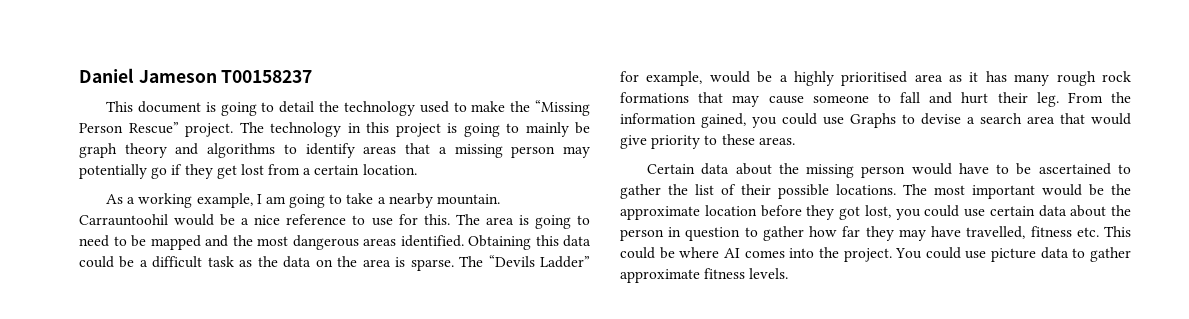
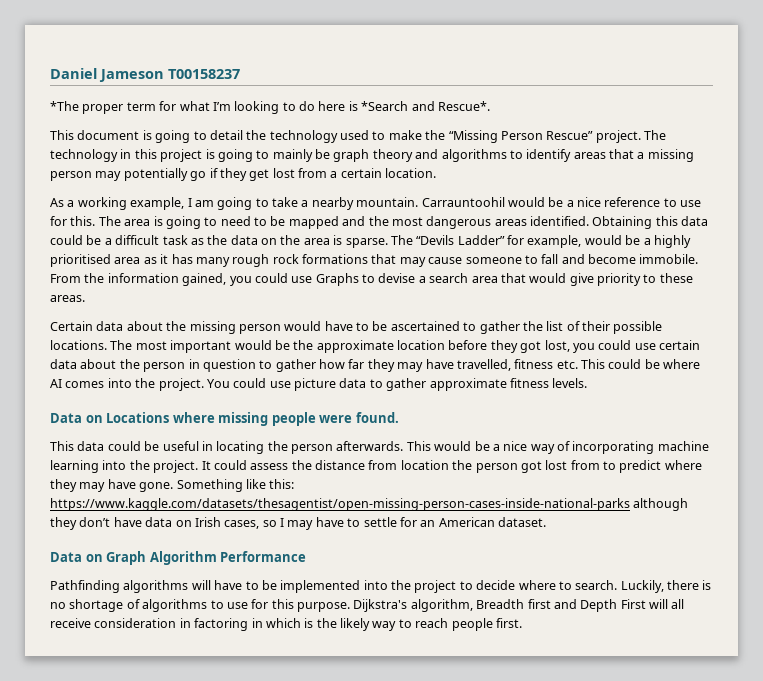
(313, 76) none -> [50,101,490,114] // *The proper term for what I’m looking to do here is *Search and Rescue*.
[961,92,1059,107] hurt their leg. -> [588,254,699,264] become immobile.
(789, 273) none -> [50,412,399,426] [50,441,709,454] [50,460,702,473] [50,479,295,492] [50,498,689,511] [50,517,546,530] [50,551,307,565] [50,580,712,593] [50,599,685,612] [50,618,522,631] // Data on Locations where missing people were found. // This data could be useful in locating the person afterwards. This would be a nice way of incorporating machine learning into the project. It could assess the distance from location the person got lost from to predict where they may have gone. Something like this: https://www.kaggle.com/datasets/thesagentist/open-missing-person-cases-inside-national-parks although they don’t have data on Irish cases, so I may have to settle for an American dataset. // Data on Graph Algorithm Performance // Pathfinding algorithms will have to be implemented into the project to decide where to search. Luckily, there is no shortage of algorithms to use for this purpose. Dijkstra's algorithm, Breadth first and Depth First will all receive consideration in factoring in which is the likely way to reach people first.

